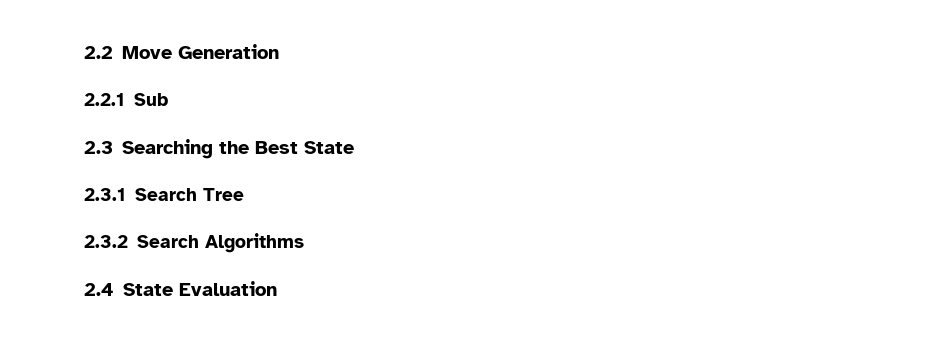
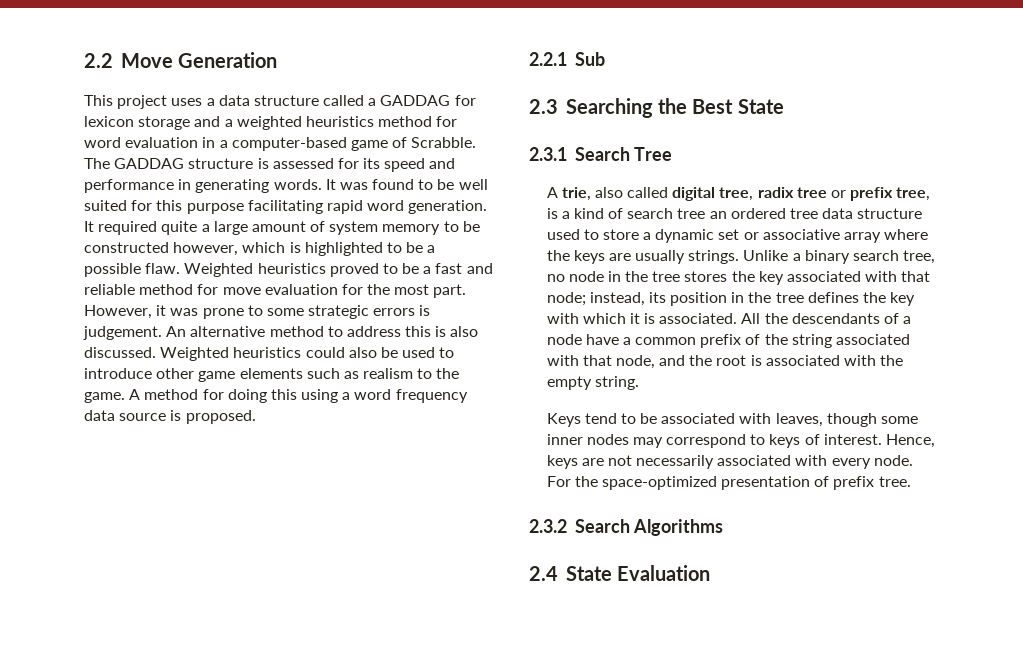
(279, 51) none -> [84,95,476,109] [84,116,458,130] [84,137,477,151] [84,158,456,172] [84,179,488,193] [84,200,488,214] [84,221,480,235] [84,242,436,256] [84,263,493,277] [84,284,467,298] [84,305,431,319] [83,326,479,340] [84,347,455,361] [84,368,460,382] [84,389,468,403] [84,410,256,424] // This project uses a data structure called a GADDAG for lexicon storage and a weighted heuristics method for word evaluation in a computer-based game of Scrabble. The GADDAG structure is assessed for its speed and performance in generating words. It was found to be well suited for this purpose facilitating rapid word generation. It required quite a large amount of system memory to be constructed however, which is highlighted to be a possible flaw. Weighted heuristics proved to be a fast and reliable method for move evaluation for the most part. However, it was prone to some strategic errors is judgement. An alternative method to address this is also discussed. Weighted heuristics could also be used to introduce other game elements such as realism to the game. A method for doing this using a word frequency data source is proposed.
(244, 194) none -> [546,187,931,201] [546,208,923,219] [546,229,929,243] [546,250,936,264] [546,271,931,285] [546,292,916,306] [546,313,912,324] [546,334,911,348] [546,355,904,369] [546,376,639,390] [546,413,919,427] [546,434,936,448] [546,455,913,469] [546,476,911,490] // A trie, also called digital tree, radix tree or prefix tree, is a kind of search tree an ordered tree data structure used to store a dynamic set or associative array where the keys are usually strings. Unlike a binary search tree, no node in the tree stores the key associated with that node; instead, its position in the tree defines the key with which it is associated. All the descendants of a node have a common prefix of the string associated with that node, and the root is associated with the empty string. // Keys tend to be associated with leaves, though some inner nodes may correspond to keys of interest. Hence, keys are not necessarily associated with every node. For the space-optimized presentation of prefix tree.

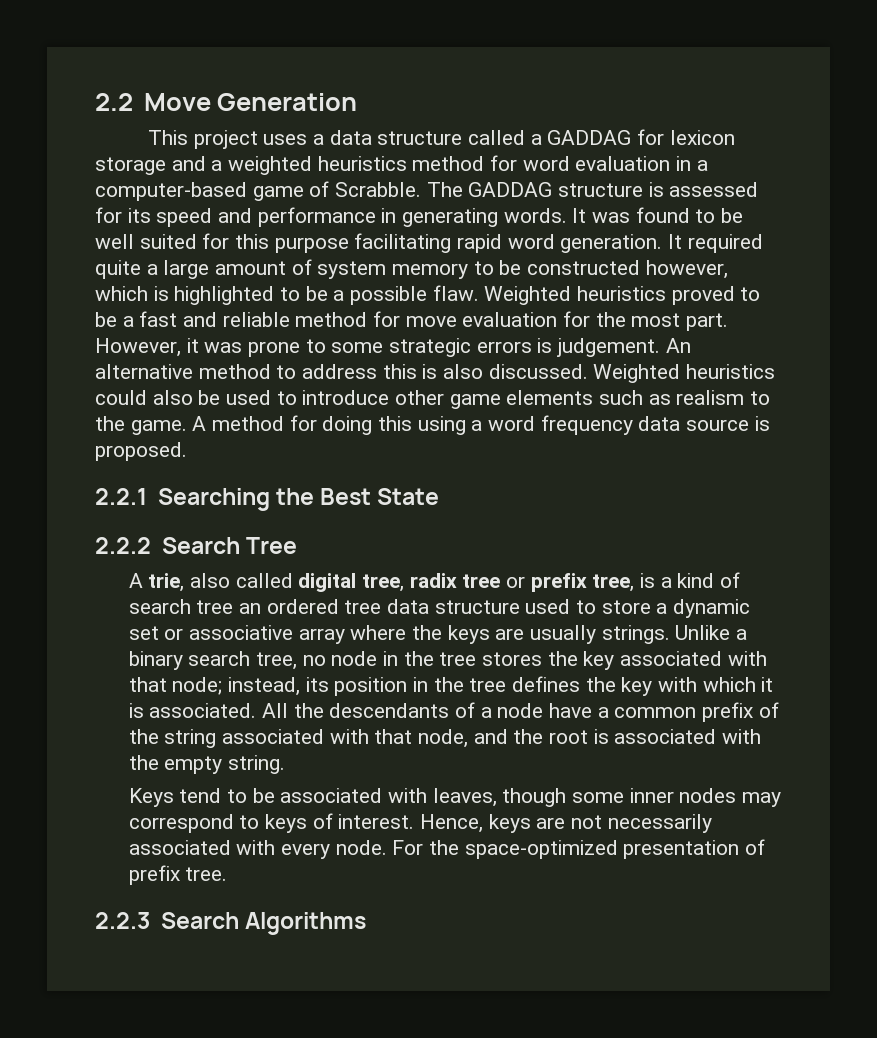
[574,52,605,66] [529,99,558,114] Sub // 2.3 -> (147, 496) none
[529,147,567,161] 2.3.1 -> [95,537,151,554] 2.2.2
[529,519,567,533] 2.3.2 -> [95,912,150,929] 2.2.3
[529,565,711,581] // 2.4 State Evaluation -> (366, 923) none

